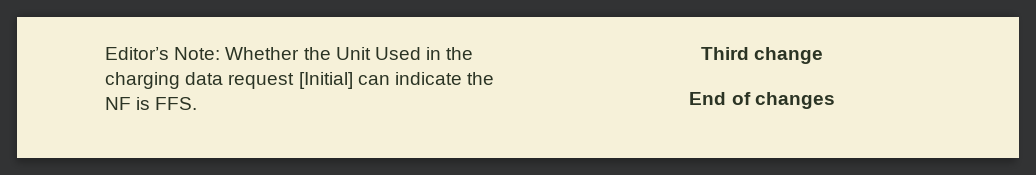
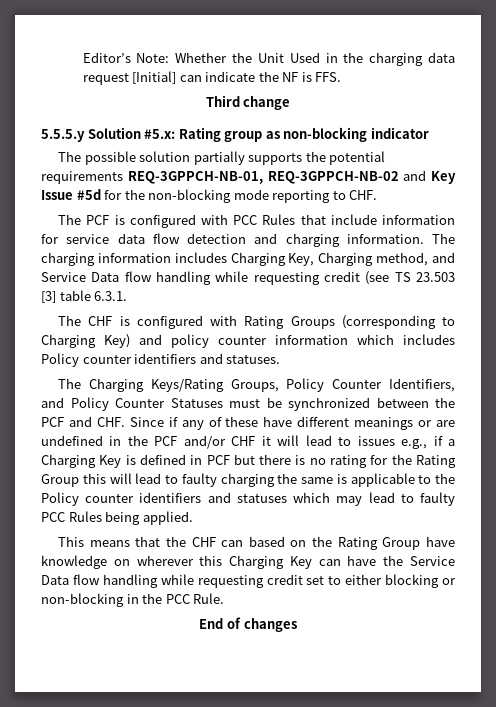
(824, 55) none -> [41,127,429,142] [58,151,386,165] [41,170,456,184] [41,189,378,203] [58,214,455,228] [41,233,455,247] [41,252,455,266] [41,271,455,285] [41,290,128,303] [58,315,455,329] [41,334,455,348] [41,353,281,367] [58,378,455,392] [41,397,455,411] [41,416,456,430] [41,435,455,449] [41,454,457,468] [41,473,455,487] [41,492,456,506] [41,511,193,525] [58,536,455,550] [41,555,455,569] [41,574,456,588] [41,593,225,607] // 5.5.5.y Solution #5.x: Rating group as non-blocking indicator // The possible solution partially supports the potential requirements REQ-3GPPCH-NB-01, REQ-3GPPCH-NB-02 and Key Issue #5d for the non-blocking mode reporting to CHF. // The PCF is configured with PCC Rules that include information for service data flow detection and charging information. The charging information includes Charging Key, Charging method, and Service Data flow handling while requesting credit (see TS 23.503 [3] table 6.3.1. // The CHF is configured with Rating Groups (corresponding to Charging Key) and policy counter information which includes Policy counter identifiers and statuses. // The Charging Keys/Rating Groups, Policy Counter Identifiers, and Policy Counter Statuses must be synchronized between the PCF and CHF. Since if any of these have different meanings or are undefined in the PCF and/or CHF it will lead to issues e.g., if a Charging Key is defined in PCF but there is no rating for the Rating Group this will lead to faulty charging the same is applicable to the Policy counter identifiers and statuses which may lead to faulty PCC Rules being applied. // This means that the CHF can based on the Rating Group have knowledge on wherever this Charging Key can have the Service Data flow handling while requesting credit set to either blocking or non-blocking in the PCC Rule.

